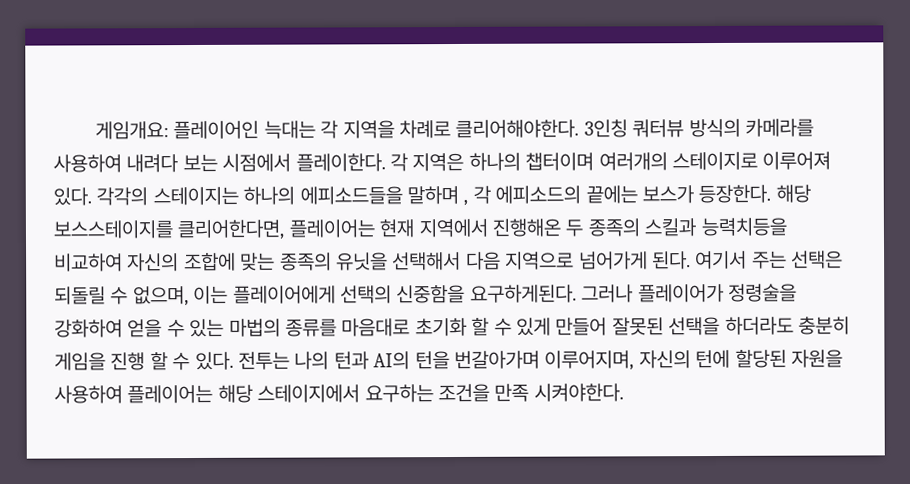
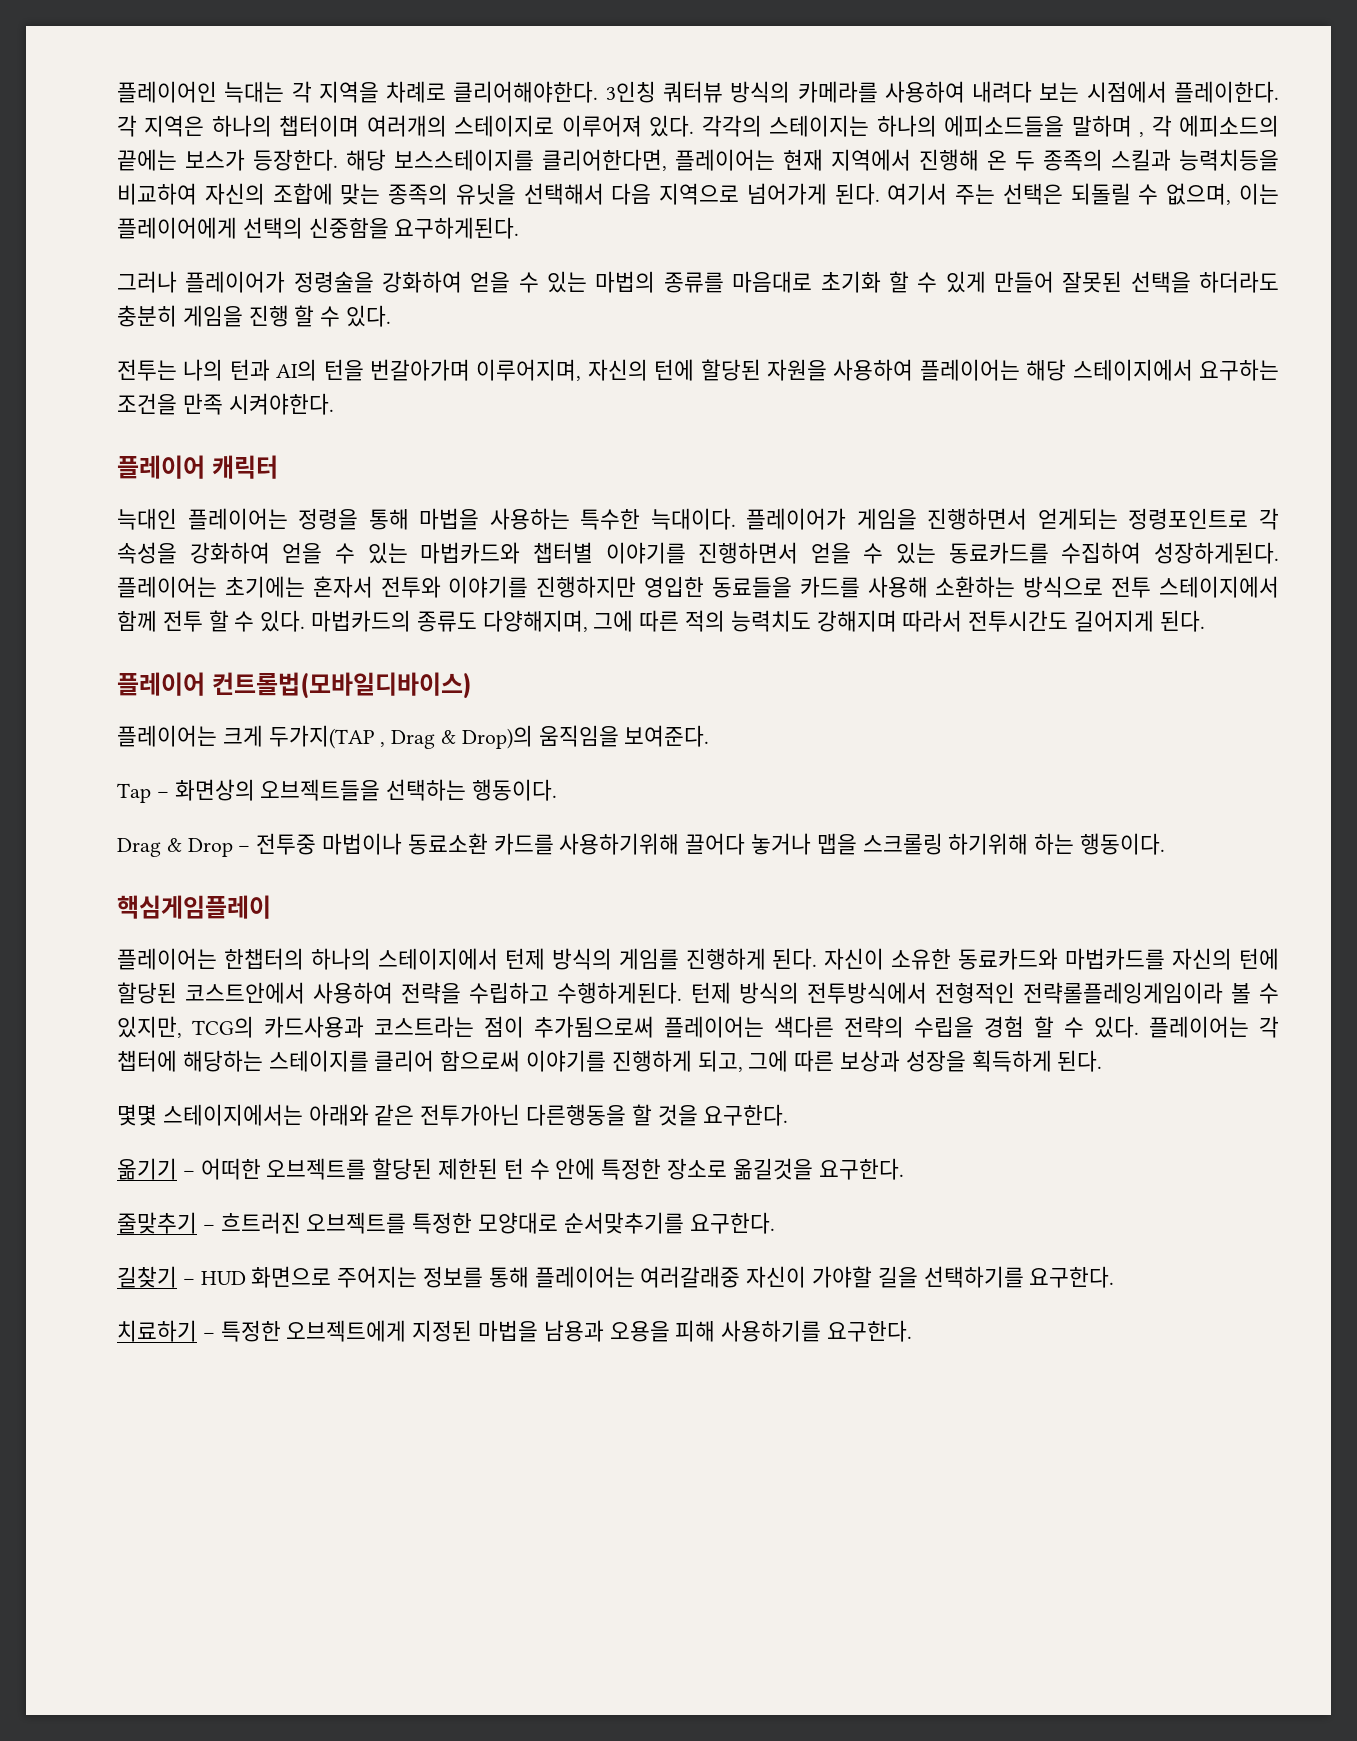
[94,121,169,140] 게임개요: -> (117, 92) none
[491,218,561,237] 진행해온 -> [919,149,1007,171] 진행해 온
(577, 293) none -> (520, 228) //
(234, 361) none -> (392, 316) //
(624, 392) none -> [117,455,278,479] [117,508,1279,530] [117,542,1279,564] [117,576,1279,598] [117,610,1205,632] [117,672,472,699] [117,725,710,749] [117,779,558,803] [117,833,1166,857] [117,895,271,919] [117,948,1279,970] [117,982,1279,1004] [117,1016,1279,1038] [117,1050,1103,1072] [117,1104,789,1126] [117,1158,904,1180] [117,1212,775,1234] [117,1266,1115,1288] [117,1320,913,1342] // 플레이어 캐릭터 // 늑대인 플레이어는 정령을 통해 마법을 사용하는 특수한 늑대이다. 플레이어가 게임을 진행하면서 얻게되는 정령포인트로 각 속성을 강화하여 얻을 수 있는 마법카드와 챕터별 이야기를 진행하면서 얻을 수 있는 동료카드를 수집하여 성장하게된다. 플레이어는 초기에는 혼자서 전투와 이야기를 진행하지만 영입한 동료들을 카드를 사용해 소환하는 방식으로 전투 스테이지에서 함께 전투 할 수 있다. 마법카드의 종류도 다양해지며, 그에 따른 적의 능력치도 강해지며 따라서 전투시간도 길어지게 된다. // 플레이어 컨트롤법(모바일디바이스) // 플레이어는 크게 두가지(TAP , Drag & Drop)의 움직임을 보여준다. // Tap – 화면상의 오브젝트들을 선택하는 행동이다. // Drag & Drop – 전투중 마법이나 동료소환 카드를 사용하기위해 끌어다 놓거나 맵을 스크롤링 하기위해 하는 행동이다. // 핵심게임플레이 // 플레이어는 한챕터의 하나의 스테이지에서 턴제 방식의 게임를 진행하게 된다. 자신이 소유한 동료카드와 마법카드를 자신의 턴에 할당된 코스트안에서 사용하여 전략을 수립하고 수행하게된다. 턴제 방식의 전투방식에서 전형적인 전략롤플레잉게임이라 볼 수 있지만, TCG의 카드사용과 코스트라는 점이 추가됨으로써 플레이어는 색다른 전략의 수립을 경험 할 수 있다. 플레이어는 각 챕터에 해당하는 스테이지를 클리어 함으로써 이야기를 진행하게 되고, 그에 따른 보상과 성장을 획득하게 된다. // 몇몇 스테이지에서는 아래와 같은 전투가아닌 다른행동을 할 것을 요구한다. // 옮기기 – 어떠한 오브젝트를 할당된 제한된 턴 수 안에 특정한 장소로 옮길것을 요구한다. // 줄맞추기 – 흐트러진 오브젝트를 특정한 모양대로 순서맞추기를 요구한다. // 길찾기 – HUD 화면으로 주어지는 정보를 통해 플레이어는 여러갈래중 자신이 가야할 길을 선택하기를 요구한다. // 치료하기 – 특정한 오브젝트에게 지정된 마법을 남용과 오용을 피해 사용하기를 요구한다.

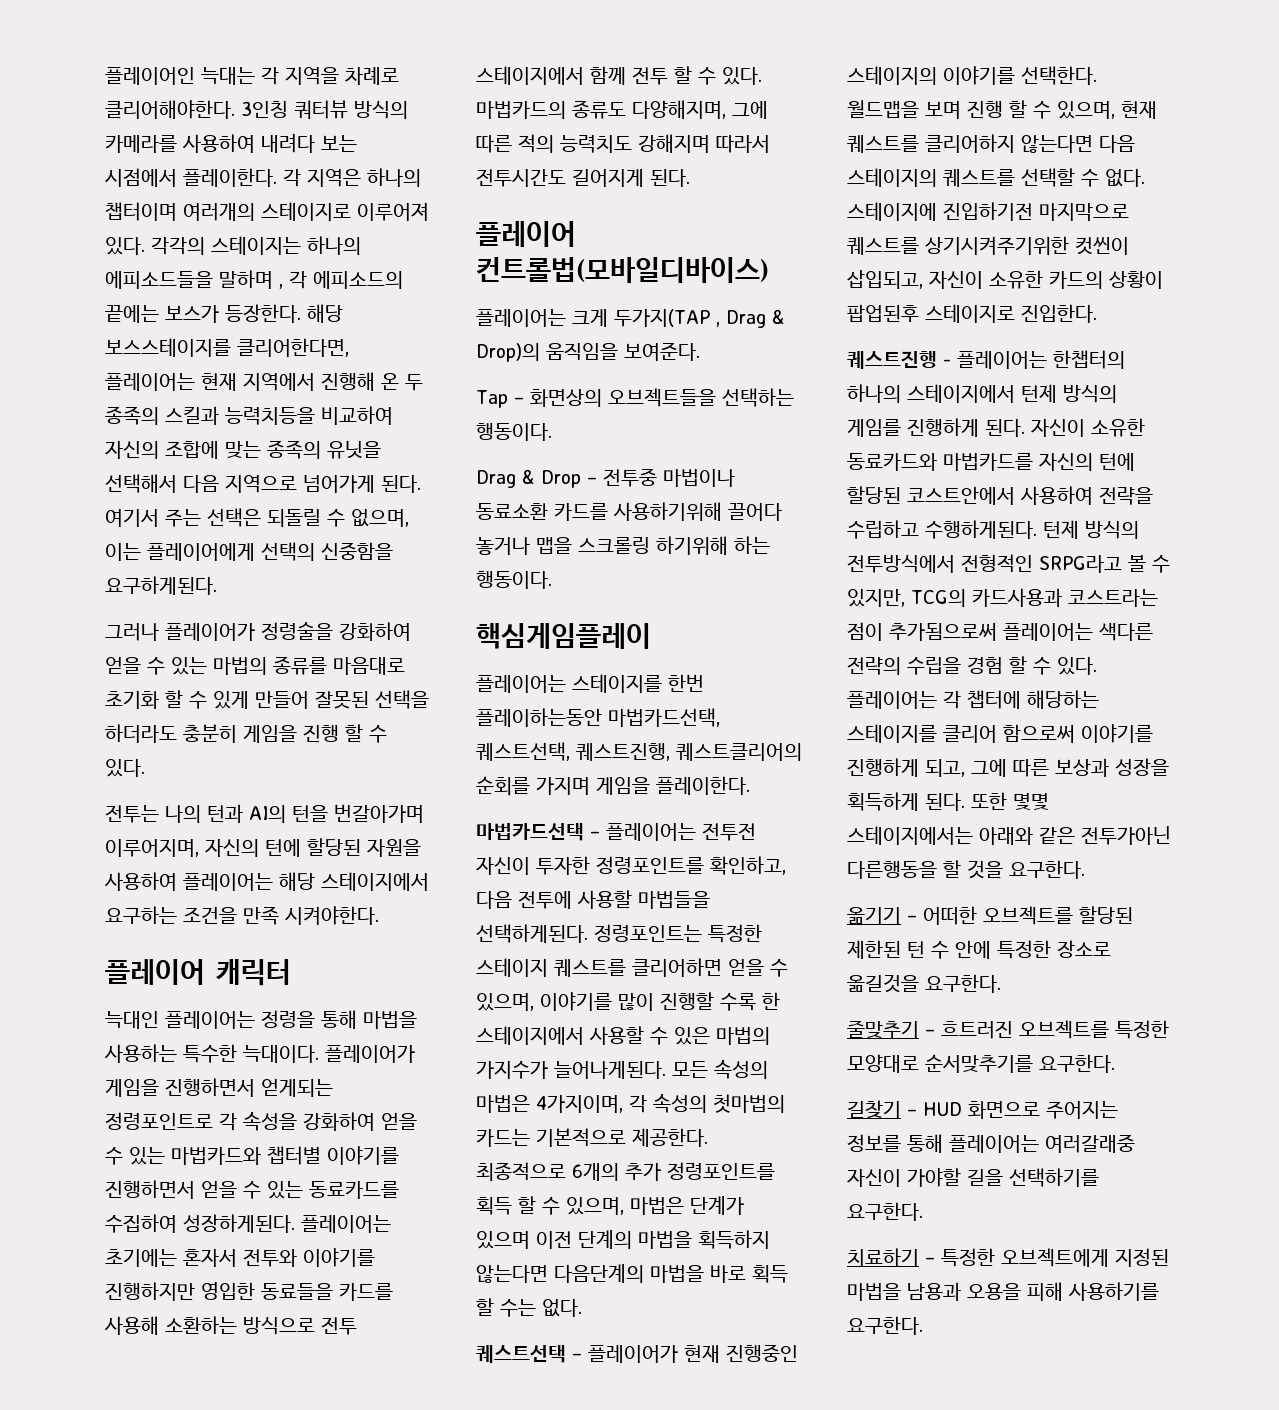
(217, 959) none -> [572,674,704,693] [476,708,720,727] [476,742,802,761] [476,776,750,796] [476,823,756,841] [476,856,786,875] [476,890,710,909] [476,924,762,943] [476,958,788,977] [476,992,780,1011] [476,1026,770,1045] [476,1059,768,1079] [476,1093,785,1113] [476,1128,708,1147] [476,1162,775,1181] [476,1196,744,1215] [476,1230,770,1249] [476,1264,788,1283] [476,1298,582,1317] [476,1344,798,1363] [847,66,1097,85] [847,100,1157,119] [847,134,1135,153] [847,168,1145,187] [847,202,1129,221] [847,236,1129,255] [847,270,1163,289] [847,304,1097,323] [847,351,1047,369] 스테이지를 한번 플레이하는동안 마법카드선택, 퀘스트선택, 퀘스트진행, 퀘스트클리어의 순회를 가지며 게임을 플레이한다. // 마법카드선택 – 플레이어는 전투전 자신이 투자한 정령포인트를 확인하고, 다음 전투에 사용할 마법들을 선택하게된다. 정령포인트는 특정한 스테이지 퀘스트를 클리어하면 얻을 수 있으며, 이야기를 많이 진행할 수록 한 스테이지에서 사용할 수 있은 마법의 가지수가 늘어나게된다. 모든 속성의 마법은 4가지이며, 각 속성의 첫마법의 카드는 기본적으로 제공한다. 최종적으로 6개의 추가 정령포인트를 획득 할 수 있으며, 마법은 단계가 있으며 이전 단계의 마법을 획득하지 않는다면 다음단계의 마법을 바로 획득 할 수는 없다. // 퀘스트선택 – 플레이어가 현재 진행중인 스테이지의 이야기를 선택한다. 월드맵을 보며 진행 할 수 있으며, 현재 퀘스트를 클리어하지 않는다면 다음 스테이지의 퀘스트를 선택할 수 없다. 스테이지에 진입하기전 마지막으로 퀘스트를 상기시켜주기위한 컷씬이 삽입되고, 자신이 소유한 카드의 상황이 팝업된후 스테이지로 진입한다. // 퀘스트진행 - 플레이어는
[1022,982,1223,1004] 전략롤플레잉게임이라 -> [1039,555,1122,573] SRPG라고
(1103, 1061) // -> [971,792,1007,810] 또한

